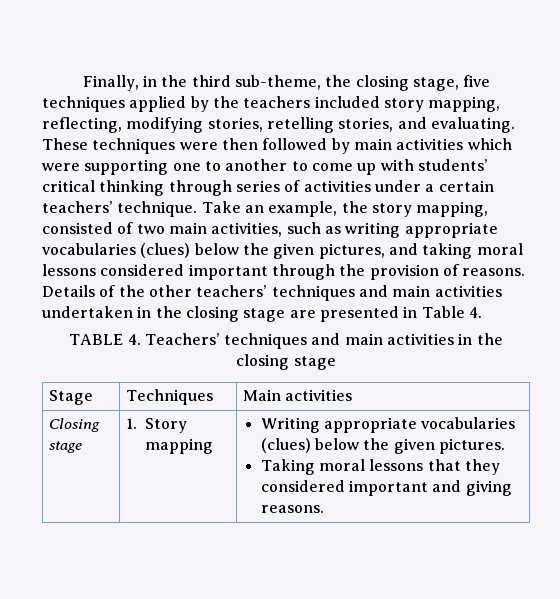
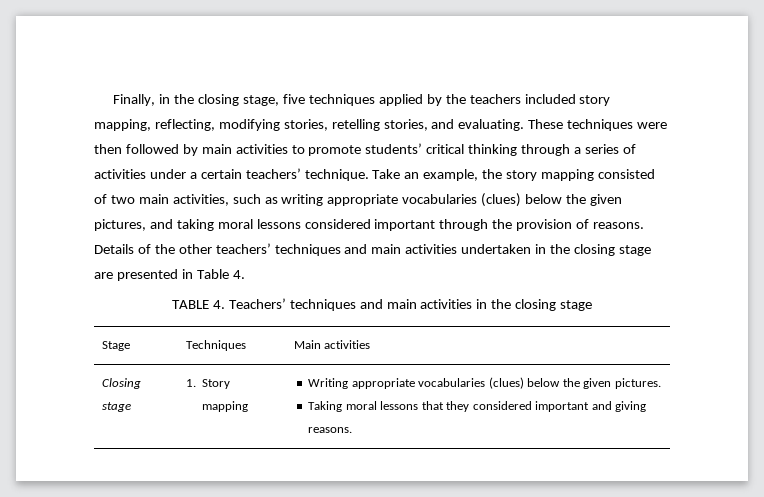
[191,75,352,90] third sub-theme, the -> (195, 99) none
[467,138,512,150] [42,159,414,175] which were supporting one to another to come up with -> [291,145,362,156] to promote
(232, 188) none -> [574,147,582,154] a
[416,201,489,217] mapping, -> [541,169,595,181] mapping

